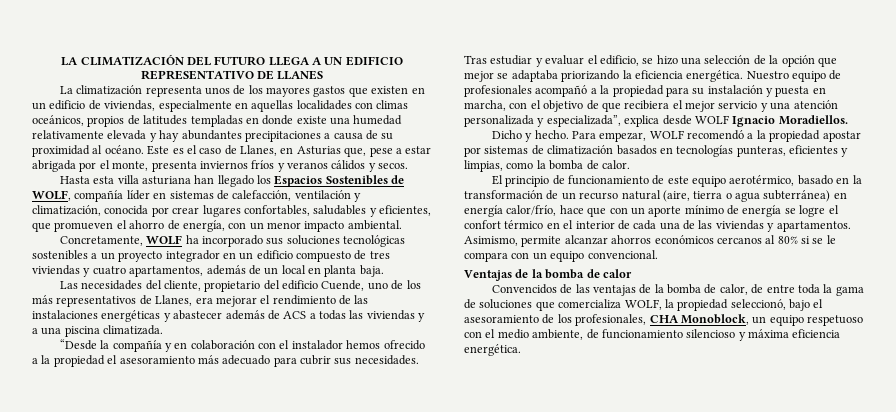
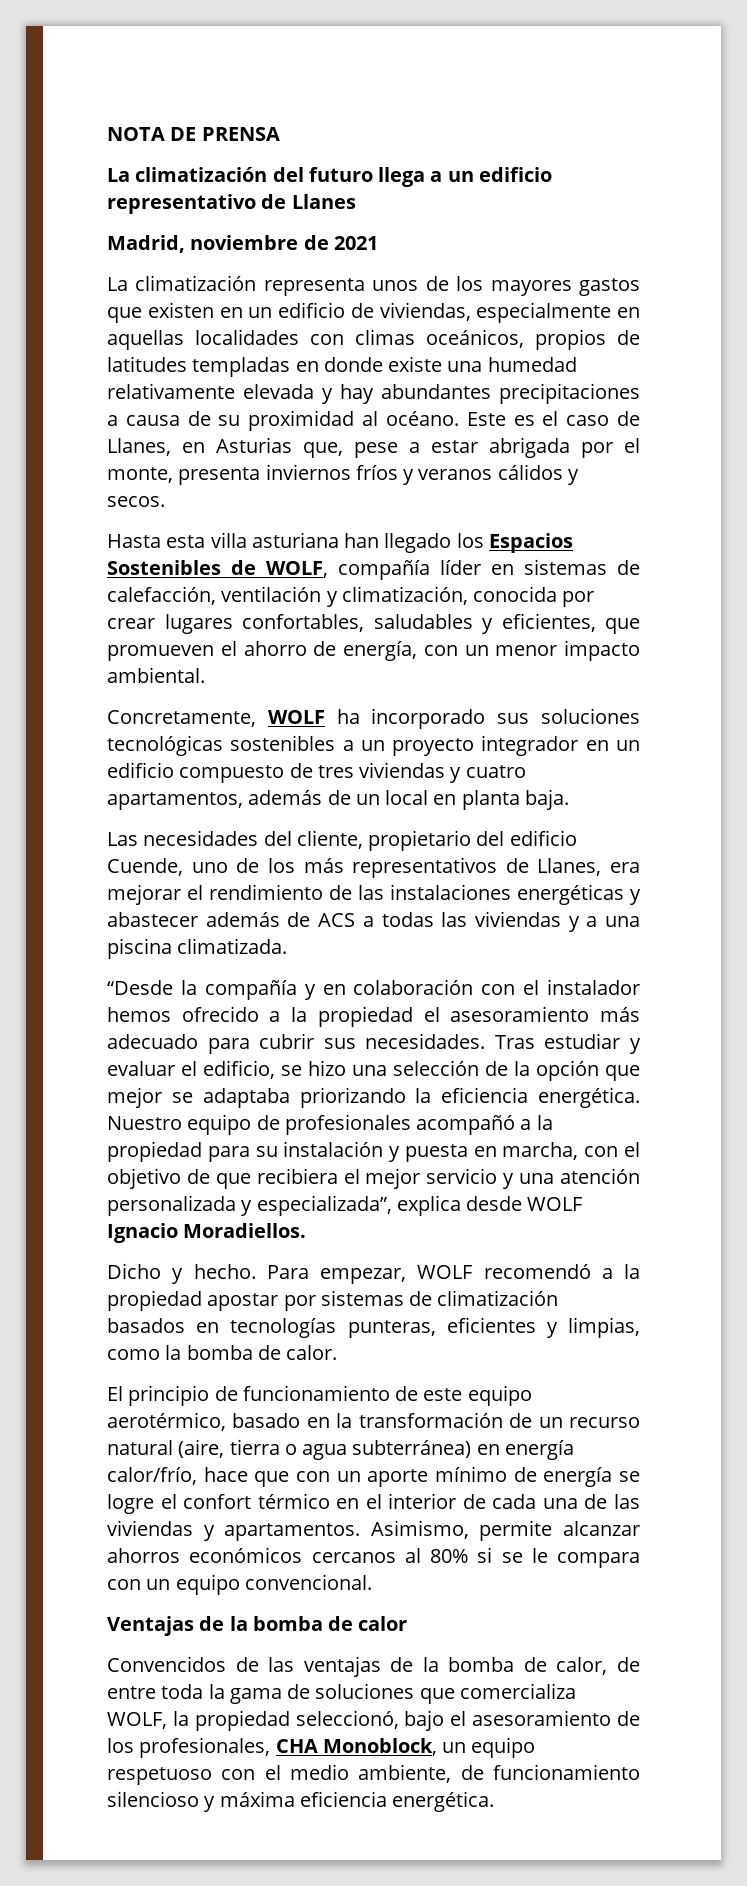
[61,54,403,66] [140,70,324,80] LA CLIMATIZACIÓN DEL FUTURO LLEGA A UN EDIFICIO REPRESENTATIVO DE LLANES -> [107,127,280,141] [107,167,552,187] [107,194,356,214] [107,235,378,253] NOTA DE PRENSA // La climatización del futuro llega a un edificio representativo de Llanes // Madrid, noviembre de 2021

